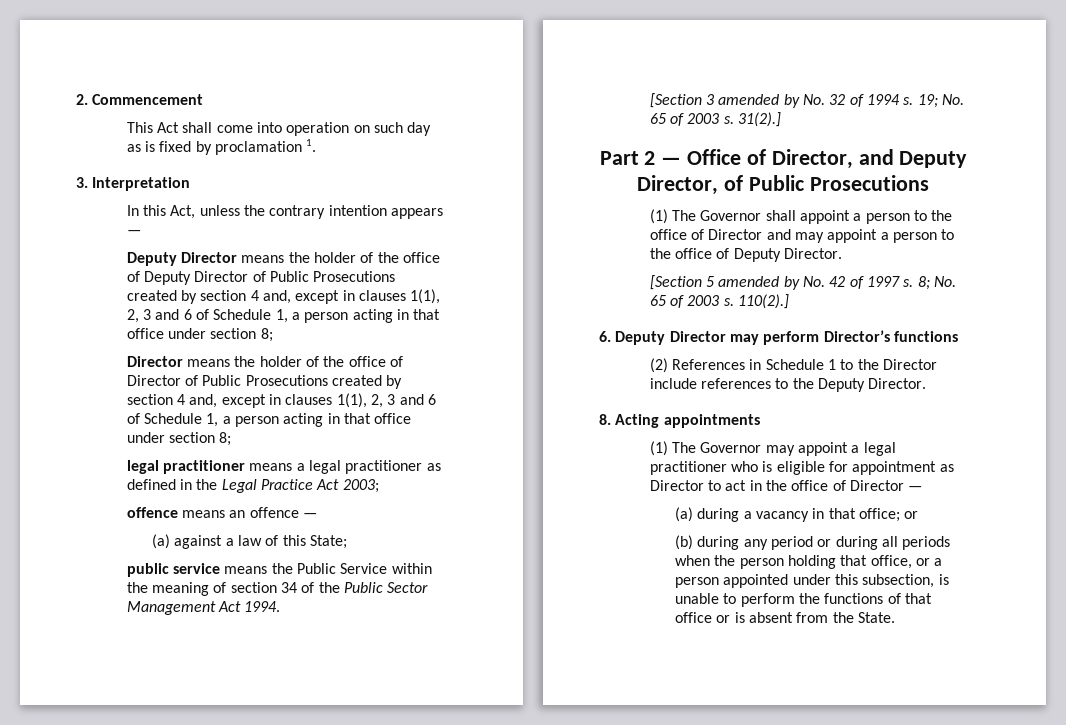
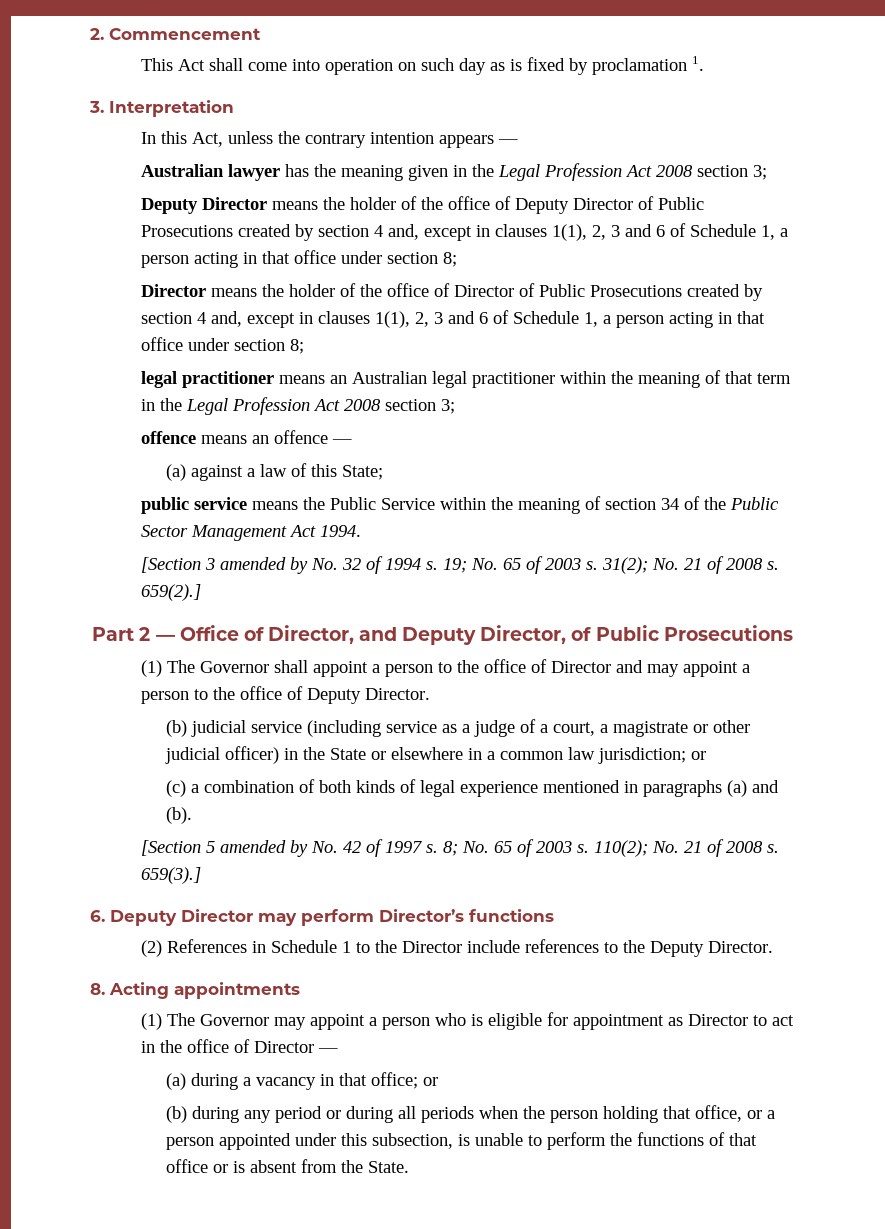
(141, 232) none -> [140,163,767,181] // Australian lawyer has the meaning given in the Legal Profession Act 2008 section 3;
[296,460,441,474] [126,479,379,493] a legal practitioner as defined in the Legal Practice Act 2003; -> [329,370,791,388] [140,397,455,415] an Australian legal practitioner within the meaning of that term in the Legal Profession Act 2008 section 3;
[738,112,782,127] 31(2).] -> [601,556,779,574] [140,584,201,601] 31(2); No. 21 of 2008 s. 659(2).]
(843, 253) none -> [166,719,751,737] [165,746,707,764] [166,779,780,797] [166,807,193,824] // (b) judicial service (including service as a judge of a court, a magistrate or other judicial officer) in the State or elsewhere in a common law jurisdiction; or // (c) a combination of both kinds of legal experience mentioned in paragraphs (a) and (b).
[738,294,790,309] 110(2).] -> [593,839,779,857] [140,867,201,884] 110(2); No. 21 of 2008 s. 659(3).]
[863,442,896,456] [649,461,727,475] legal practitioner -> [381,1017,430,1030] person

